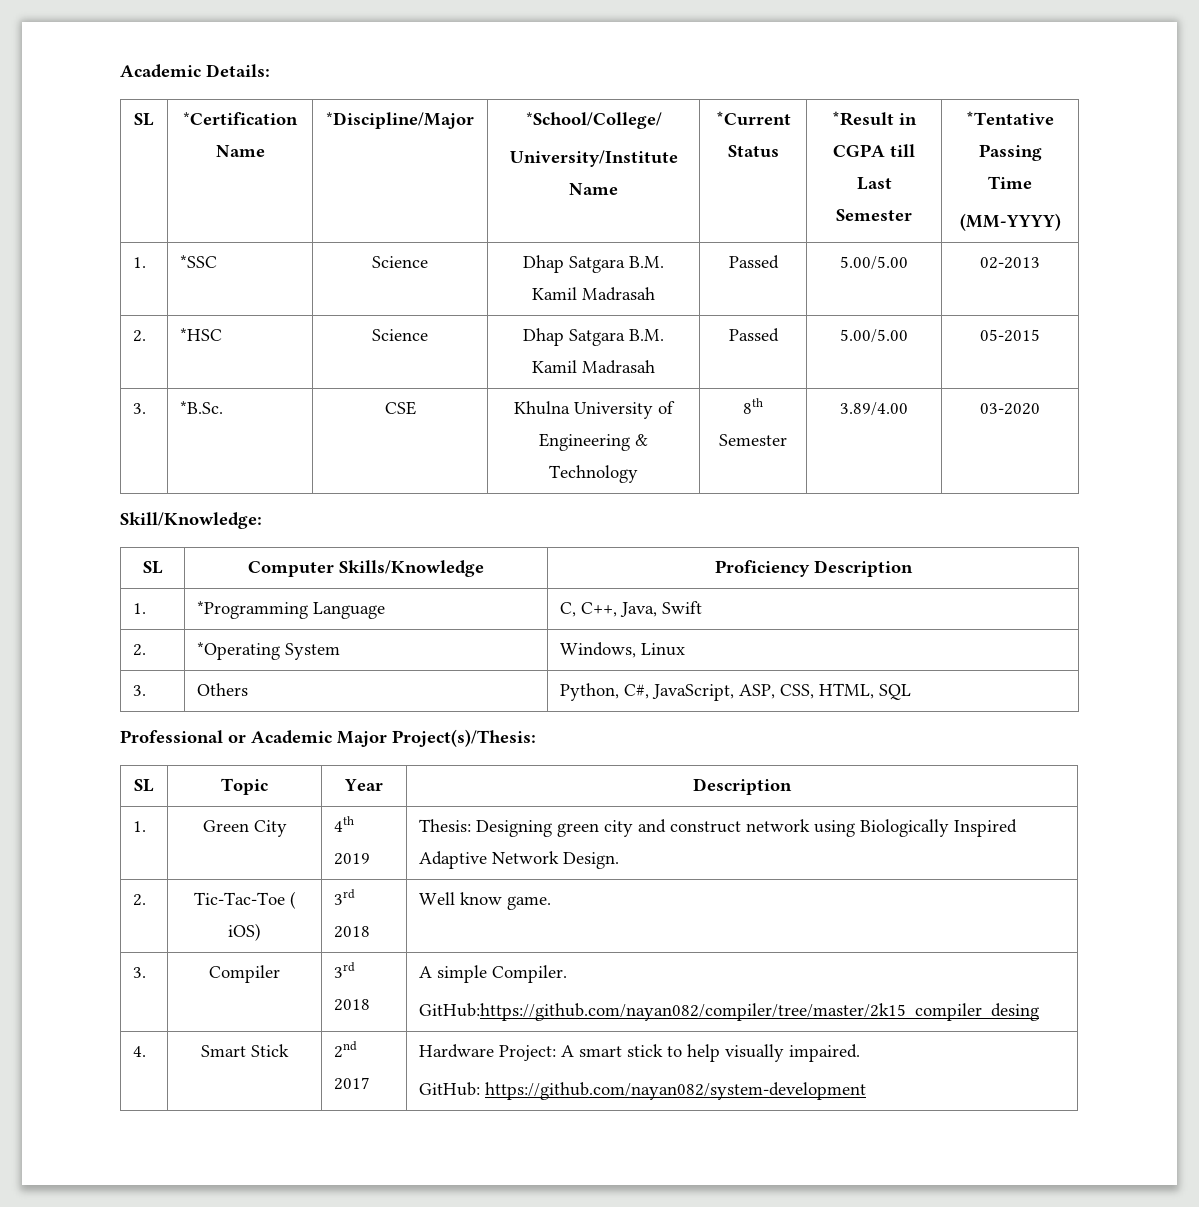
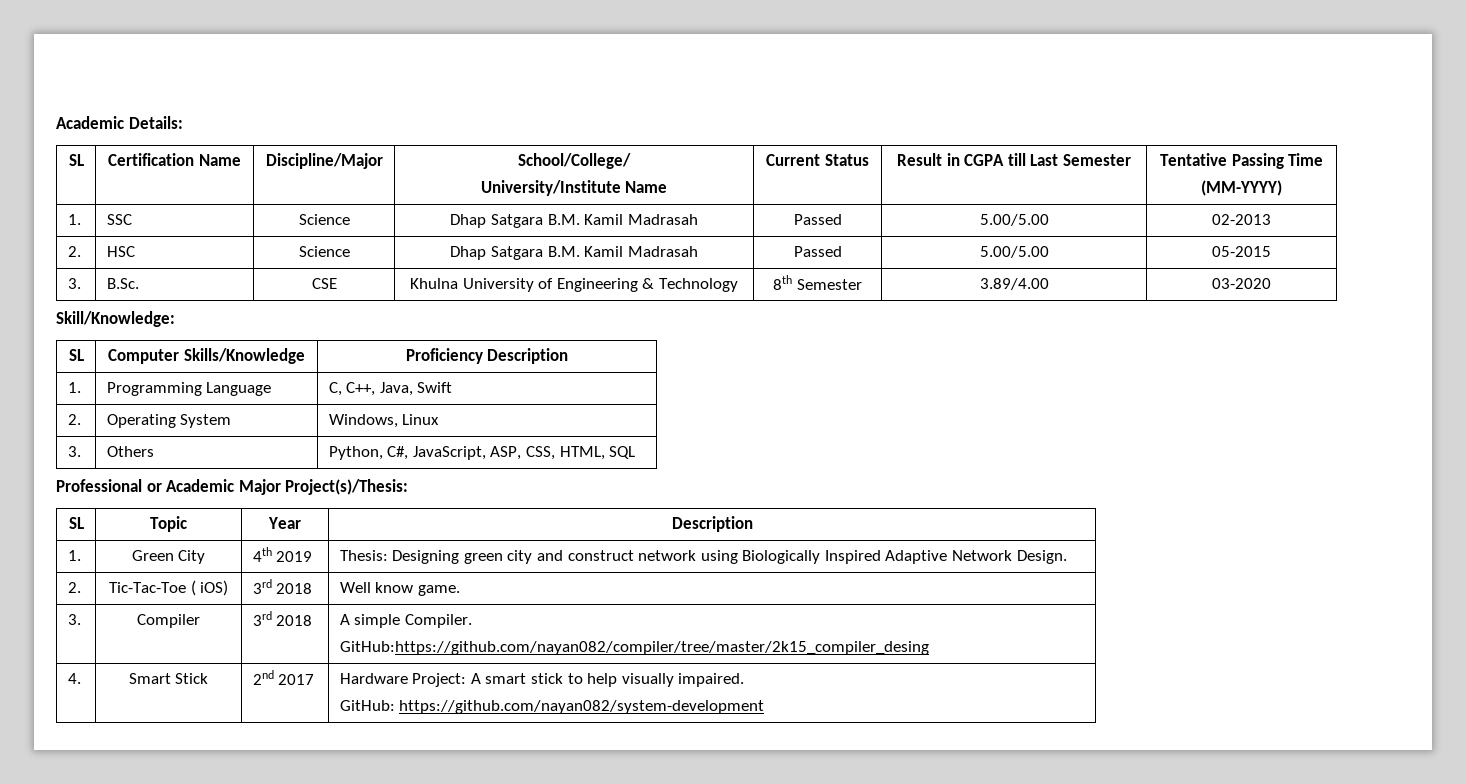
[183,112,298,125] [215,145,265,157] [326,112,474,129] [525,112,662,129] *Certification Name | *Discipline/Major | *School/College/ -> [108,153,241,166] [265,153,383,169] [518,153,631,169] Certification Name | Discipline/Major | School/College/
[715,111,791,126] *Current -> [766,154,821,166] Current
[832,111,894,126] *Result -> [897,153,943,166] Result
[966,111,1054,125] *Tentative -> [1159,153,1227,166] Tentative
[180,255,218,268] *SSC -> [106,214,132,225] SSC
[180,328,223,341] *HSC -> [106,246,135,257] HSC
[180,401,224,414] *B.Sc. -> [106,278,139,289] B.Sc.
[197,601,309,619] *Programming -> [106,382,202,396] Programming
[197,642,281,660] *Operating -> [106,414,176,428] Operating

